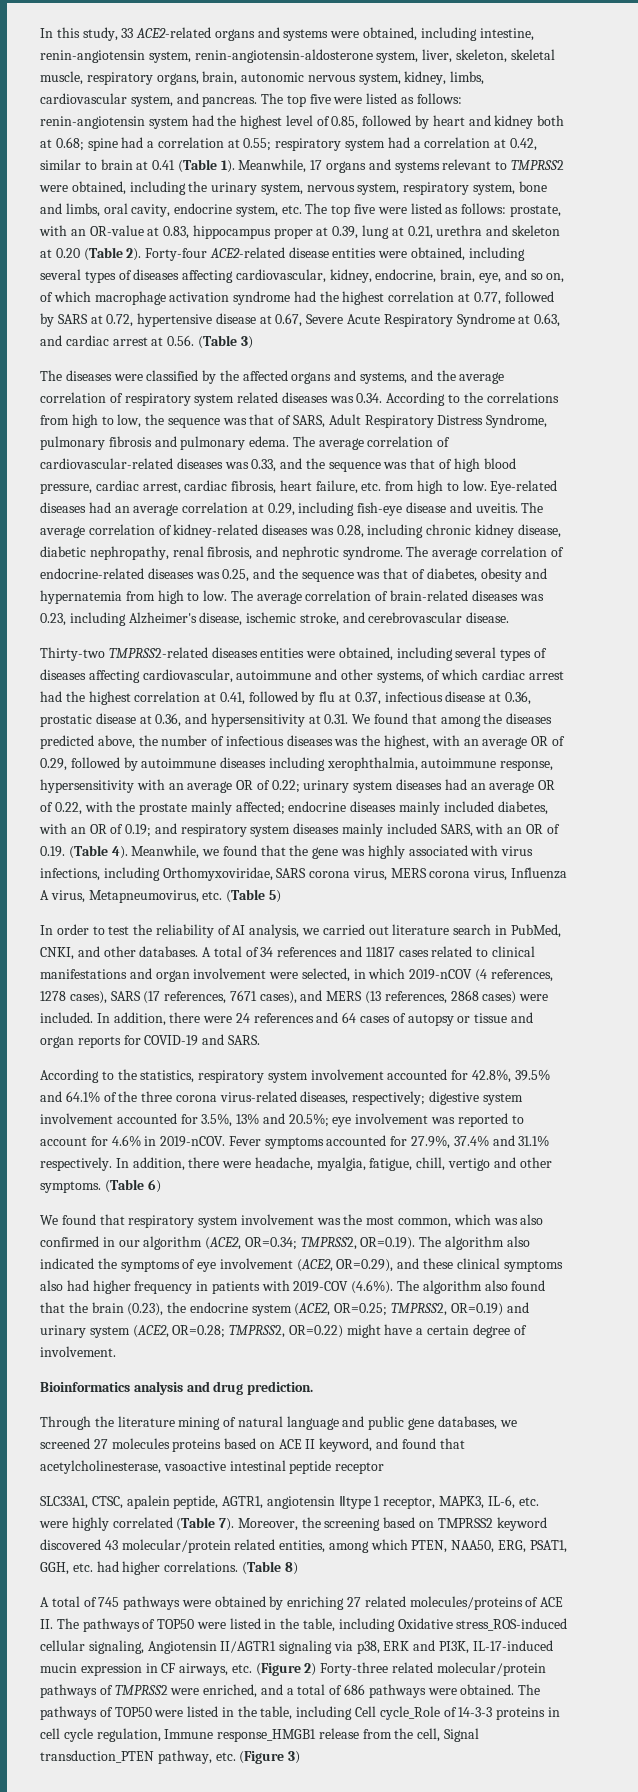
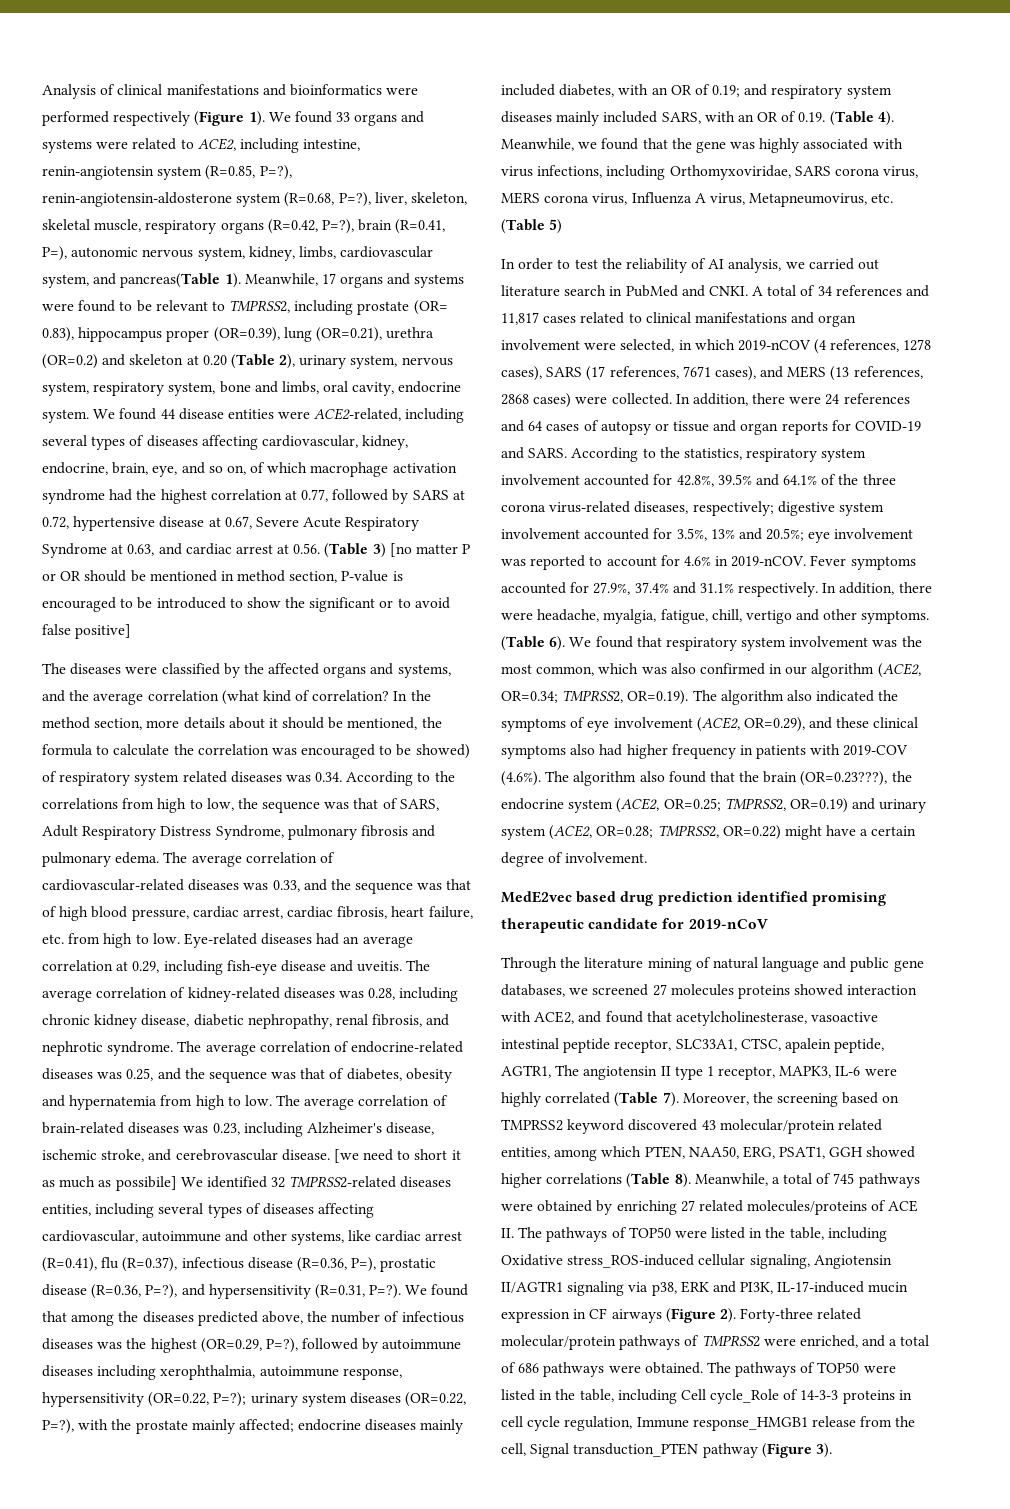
[40,27,534,41] [40,49,419,63] In this study, 33 ACE2-related organs and systems were obtained, including intestine, renin-angiotensin system, renin-angiotensin-aldosterone system, -> [42,84,419,99] [42,111,425,126] [42,138,361,153] [42,165,292,180] [42,192,371,207] Analysis of clinical manifestations and bioinformatics were performed respectively (Figure 1). We found 33 organs and systems were related to ACE2, including intestine, renin-angiotensin system (R=0.85, P=?), renin-angiotensin-aldosterone system (R=0.68, P=?),
[156,71,238,85] organs, brain, -> [220,219,446,234] [42,246,67,261] organs (R=0.42, P=?), brain (R=0.41, P=),
[202,93,462,107] [40,115,565,129] [40,137,537,151] [40,159,217,173] pancreas. The top five were listed as follows: renin-angiotensin system had the highest level of 0.85, followed by heart and kidney both at 0.68; spine had a correlation at 0.55; respiratory system had a correlation at 0.42, similar to brain at 0.41 (Table -> [120,273,221,288] pancreas(Table
[442,159,564,170] [39,181,208,195] relevant to TMPRSS2 were obtained, including the -> [42,300,448,315] [42,327,435,342] [42,354,296,369] were found to be relevant to TMPRSS2, including prostate (OR= 0.83), hippocampus proper (OR=0.39), lung (OR=0.21), urethra (OR=0.2) and skeleton at 0.20 (Table 2),
[235,203,561,217] [39,225,560,239] [40,247,285,261] system, etc. The top five were listed as follows: prostate, with an OR-value at 0.83, hippocampus proper at 0.39, lung at 0.21, urethra and skeleton at 0.20 (Table 2). Forty-four ACE2-related -> [42,408,175,423] system. We found 44
[411,247,466,261] obtained, -> [314,408,402,421] ACE2-related,
(253, 342) none -> [389,543,471,557] [42,570,403,583] [42,597,450,612] [42,624,132,639] [no matter P or OR should be mentioned in method section, P-value is encouraged to be introduced to show the significant or to avoid false positive]
(106, 397) none -> [221,690,431,705] [42,717,442,730] [42,744,470,759] (what kind of correlation? In the method section, more details about it should be mentioned, the formula to calculate the correlation was encouraged to be showed)
[40,647,393,661] // Thirty-two TMPRSS2-related diseases entities were obtained, -> [333,1149,461,1163] [42,1176,452,1191] [42,1204,91,1216] [we need to short it as much as possibile] We identified 32 TMPRSS2-related diseases entities,
[427,669,564,680] [40,691,531,705] [40,713,349,727] of which cardiac arrest had the highest correlation at 0.41, followed by flu at 0.37, infectious disease at 0.36, prostatic disease at 0.36, and hypersensitivity at 0.31. -> [347,1230,463,1242] [42,1257,437,1272] [42,1284,402,1299] like cardiac arrest (R=0.41), flu (R=0.37), infectious disease (R=0.36, P=), prostatic disease (R=0.36, P=?), and hypersensitivity (R=0.31, P=?).
[384,735,565,749] [40,758,67,771] highest, with an average OR of 0.29, -> [150,1338,298,1353] highest (OR=0.29, P=?),
[136,779,556,793] [40,802,82,815] with an average OR of 0.22; urinary system diseases had an average OR of 0.22, -> [148,1392,467,1407] [42,1419,74,1434] (OR=0.22, P=?); urinary system diseases (OR=0.22, P=?),
[510,924,561,938] [40,946,199,960] PubMed, CNKI, and other databases. -> [625,285,748,297] PubMed and CNKI.
[365,947,395,957] 11817 -> [501,312,539,325] 11,817
[40,1012,93,1023] included. -> [611,393,672,405] collected.
(260, 1040) // -> (568, 453) none
[147,1179,161,1193] 6) // -> [549,636,566,651] 6).
[127,1303,164,1316] (0.23), -> [800,771,888,786] (OR=0.23???),
[40,1381,314,1395] Bioinformatics analysis and drug prediction. -> [501,891,886,906] [501,918,768,933] MedE2vec based drug prediction identified promising therapeutic candidate for 2019-nCoV
[224,1438,373,1452] based on ACE II keyword, -> [794,984,918,996] [501,1011,575,1024] showed interaction with ACE2,
[335,1462,385,1474] receptor // -> [614,1039,672,1053] receptor,
[266,1496,371,1509] angiotensin Ⅱtype -> [555,1065,703,1080] The angiotensin II type
[487,1495,539,1509] IL-6, etc. -> [835,1066,861,1076] IL-6
[40,1561,298,1575] [40,1597,49,1607] GGH, etc. had higher correlations. (Table 8) // A -> [829,1146,916,1158] [501,1173,780,1188] GGH showed higher correlations (Table 8). Meanwhile, a
[179,1663,317,1676] airways, etc. (Figure 2) -> [611,1308,736,1323] airways (Figure 2).
[157,1750,301,1764] pathway, etc. (Figure 3) -> [702,1443,832,1458] pathway (Figure 3).

